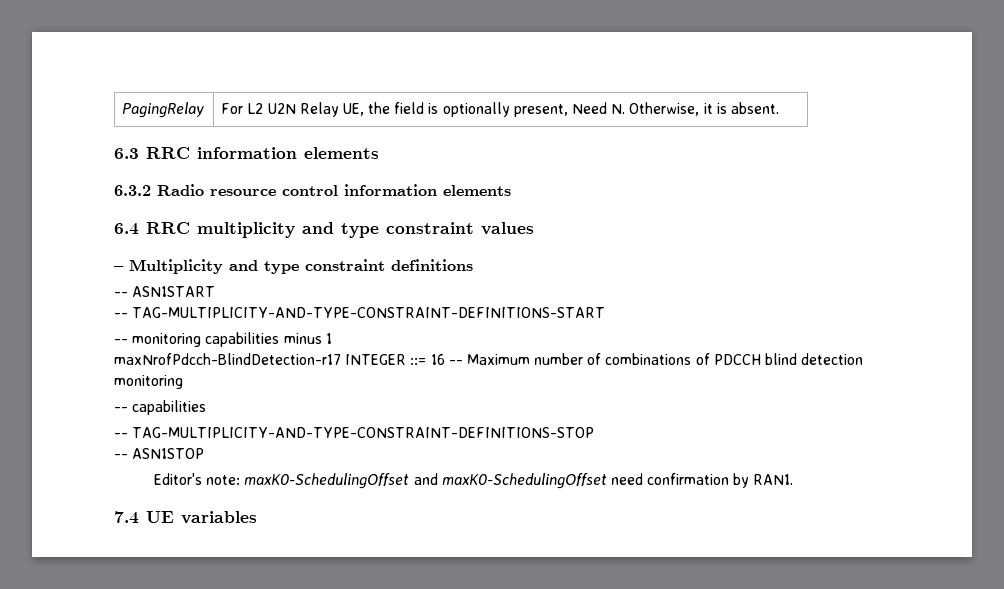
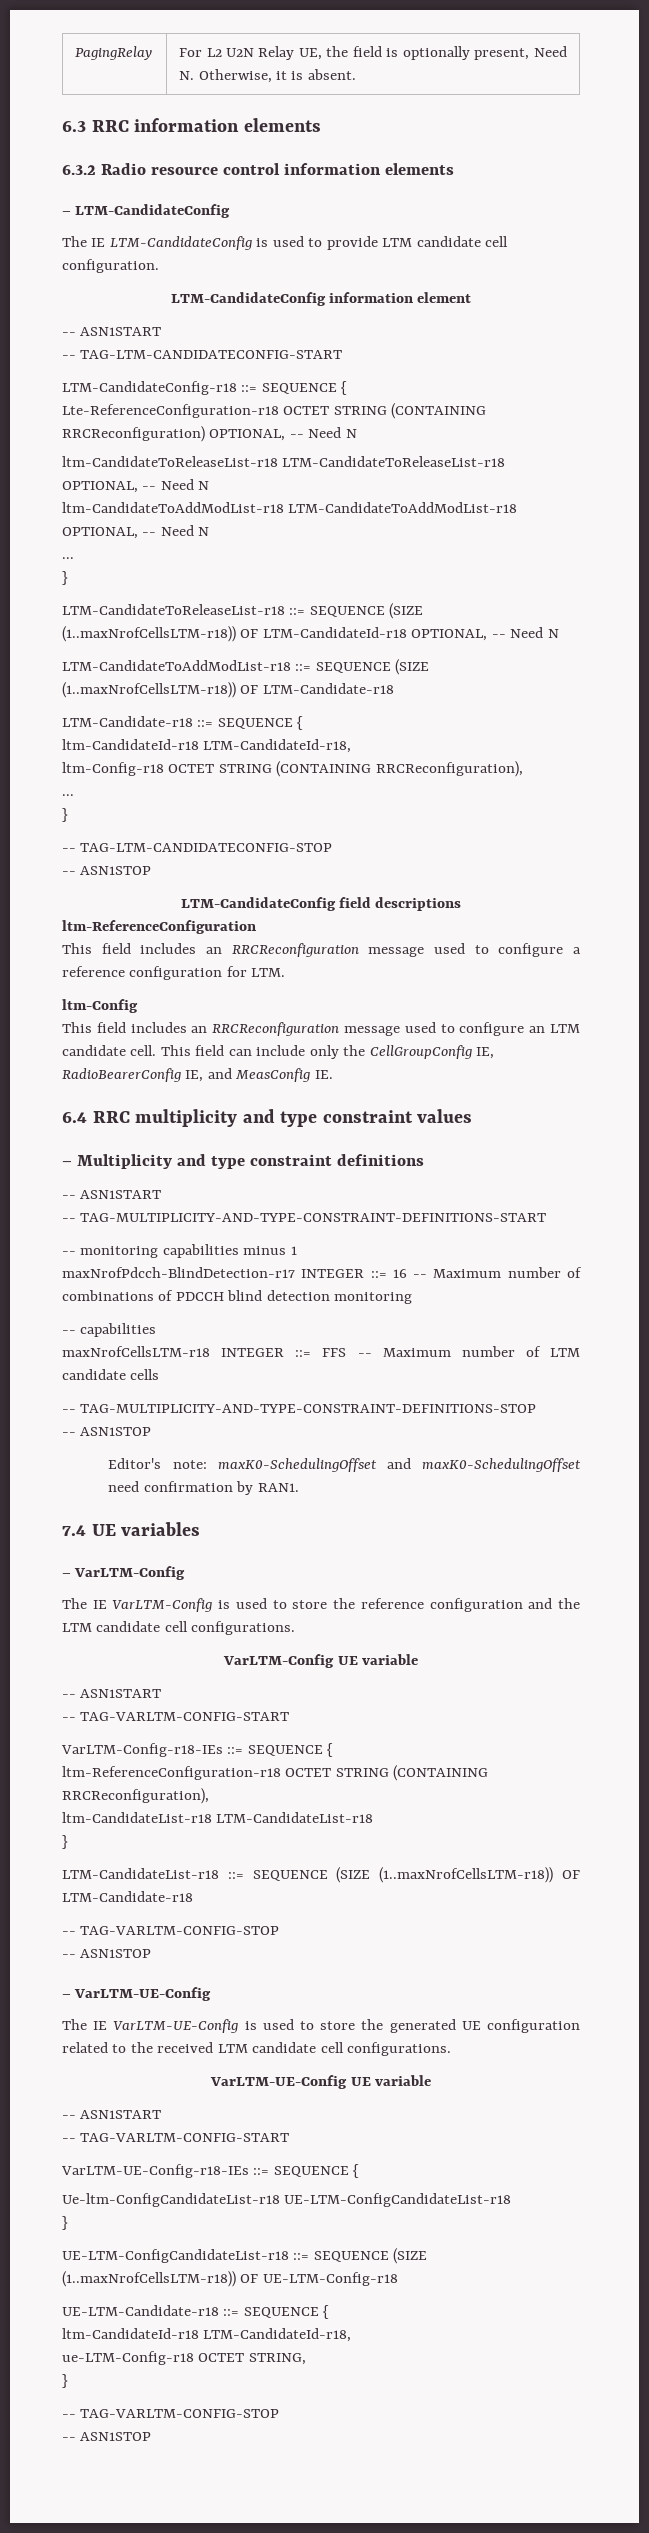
(511, 190) none -> [62,204,231,218] [62,236,509,250] [62,259,159,273] [170,292,472,306] [62,327,162,336] [62,350,343,359] [62,381,348,395] [62,403,487,419] [62,426,357,442] [62,456,506,467] [62,479,210,493] [62,502,518,513] [62,525,210,539] [62,557,74,559] [62,571,68,585] [62,603,424,619] [62,626,559,642] [62,659,430,675] [62,682,394,698] [62,716,304,730] [62,739,352,753] [62,761,523,777] [62,794,74,796] [62,808,68,822] [62,843,333,852] [62,866,152,875] [180,897,462,911] [62,920,256,934] [62,943,581,957] [62,966,286,980] [62,999,138,1013] [62,1022,581,1036] [62,1045,495,1059] [62,1068,333,1082] // – LTM-CandidateConfig // The IE LTM-CandidateConfig is used to provide LTM candidate cell configuration. // LTM-CandidateConfig information element // -- ASN1START // -- TAG-LTM-CANDIDATECONFIG-START // LTM-CandidateConfig-r18 ::= SEQUENCE { // Lte-ReferenceConfiguration-r18 OCTET STRING (CONTAINING RRCReconfiguration) OPTIONAL, -- Need N // ltm-CandidateToReleaseList-r18 LTM-CandidateToReleaseList-r18 OPTIONAL, -- Need N // ltm-CandidateToAddModList-r18 LTM-CandidateToAddModList-r18 OPTIONAL, -- Need N // ... // } // LTM-CandidateToReleaseList-r18 ::= SEQUENCE (SIZE (1..maxNrofCellsLTM-r18)) OF LTM-CandidateId-r18 OPTIONAL, -- Need N // LTM-CandidateToAddModList-r18 ::= SEQUENCE (SIZE (1..maxNrofCellsLTM-r18)) OF LTM-Candidate-r18 // LTM-Candidate-r18 ::= SEQUENCE { // ltm-CandidateId-r18 LTM-CandidateId-r18, // ltm-Config-r18 OCTET STRING (CONTAINING RRCReconfiguration), // ... // } // -- TAG-LTM-CANDIDATECONFIG-STOP // -- ASN1STOP // LTM-CandidateConfig field descriptions // ltm-ReferenceConfiguration // This field includes an RRCReconfiguration message used to configure a reference configuration for LTM. // ltm-Config // This field includes an RRCReconfiguration message used to configure an LTM candidate cell. This field can include only the CellGroupConfig IE, RadioBearerConfig IE, and MeasConfig IE.
(207, 407) none -> [62,1346,580,1357] [62,1369,160,1380] // maxNrofCellsLTM-r18 INTEGER ::= FFS -- Maximum number of LTM candidate cells
(257, 517) none -> [62,1566,186,1580] [62,1598,580,1612] [62,1621,296,1635] [223,1654,418,1668] [62,1689,162,1698] [62,1712,290,1721] [61,1743,334,1757] [62,1765,489,1781] [62,1788,209,1804] [62,1812,374,1823] [62,1835,68,1849] [62,1867,580,1883] [62,1891,193,1902] [62,1926,280,1935] [62,1949,152,1958] [62,1987,212,2001] [62,2019,580,2033] [62,2042,452,2056] [210,2075,431,2089] [62,2110,162,2119] [62,2133,290,2142] [61,2164,360,2178] [62,2193,512,2207] [62,2216,68,2230] [62,2248,428,2264] [62,2271,398,2287] [62,2305,330,2319] [62,2328,352,2342] [62,2351,306,2365] [62,2374,68,2388] [62,2409,280,2418] [62,2432,152,2441] // – VarLTM-Config // The IE VarLTM-Config is used to store the reference configuration and the LTM candidate cell configurations. // VarLTM-Config UE variable // -- ASN1START // -- TAG-VARLTM-CONFIG-START // VarLTM-Config-r18-IEs ::= SEQUENCE { // ltm-ReferenceConfiguration-r18 OCTET STRING (CONTAINING RRCReconfiguration), // ltm-CandidateList-r18 LTM-CandidateList-r18 // } // LTM-CandidateList-r18 ::= SEQUENCE (SIZE (1..maxNrofCellsLTM-r18)) OF LTM-Candidate-r18 // -- TAG-VARLTM-CONFIG-STOP // -- ASN1STOP // – VarLTM-UE-Config // The IE VarLTM-UE-Config is used to store the generated UE configuration related to the received LTM candidate cell configurations. // VarLTM-UE-Config UE variable // -- ASN1START // -- TAG-VARLTM-CONFIG-START // VarLTM-UE-Config-r18-IEs ::= SEQUENCE { // Ue-ltm-ConfigCandidateList-r18 UE-LTM-ConfigCandidateList-r18 // } // UE-LTM-ConfigCandidateList-r18 ::= SEQUENCE (SIZE (1..maxNrofCellsLTM-r18)) OF UE-LTM-Config-r18 // UE-LTM-Candidate-r18 ::= SEQUENCE { // ltm-CandidateId-r18 LTM-CandidateId-r18, // ue-LTM-Config-r18 OCTET STRING, // } // -- TAG-VARLTM-CONFIG-STOP // -- ASN1STOP

